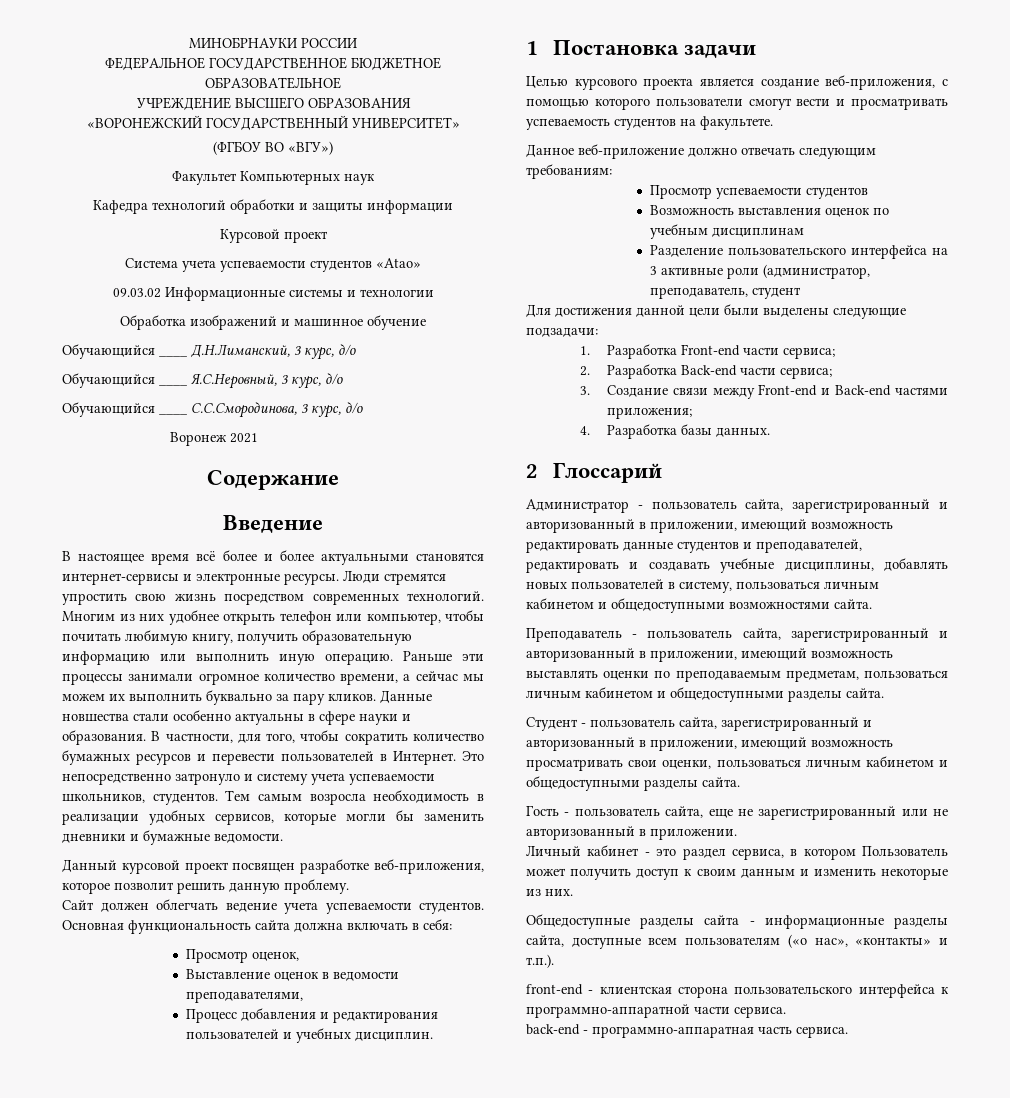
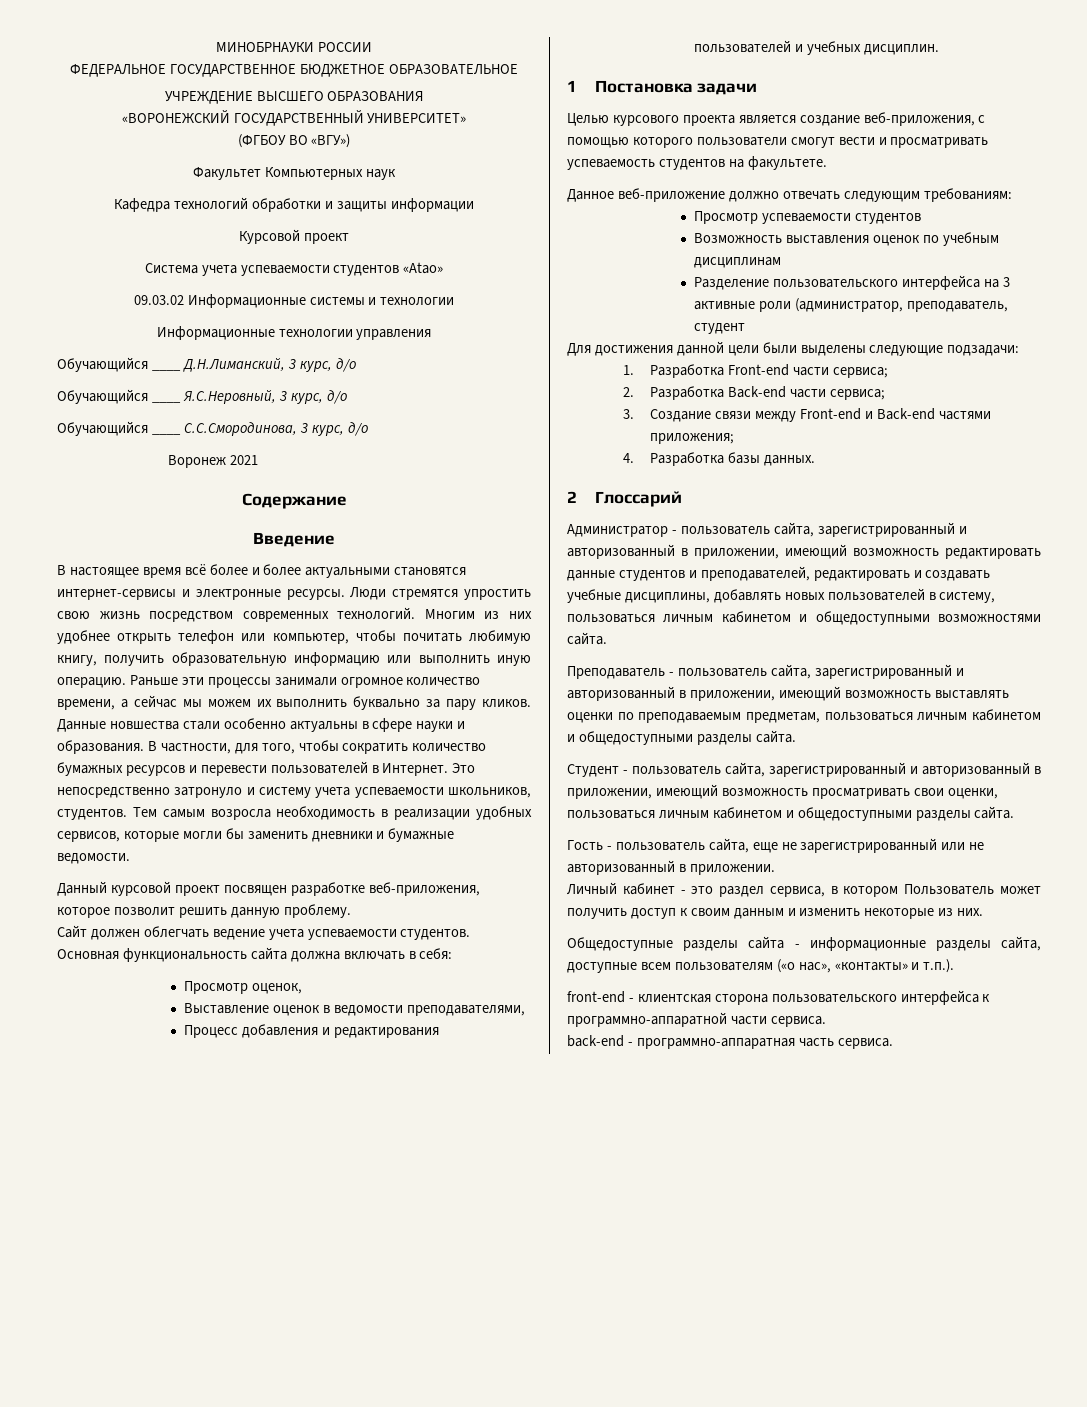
[120,315,426,330] Обработка изображений и машинное обучение -> [156,326,432,340] Информационные технологии управления

